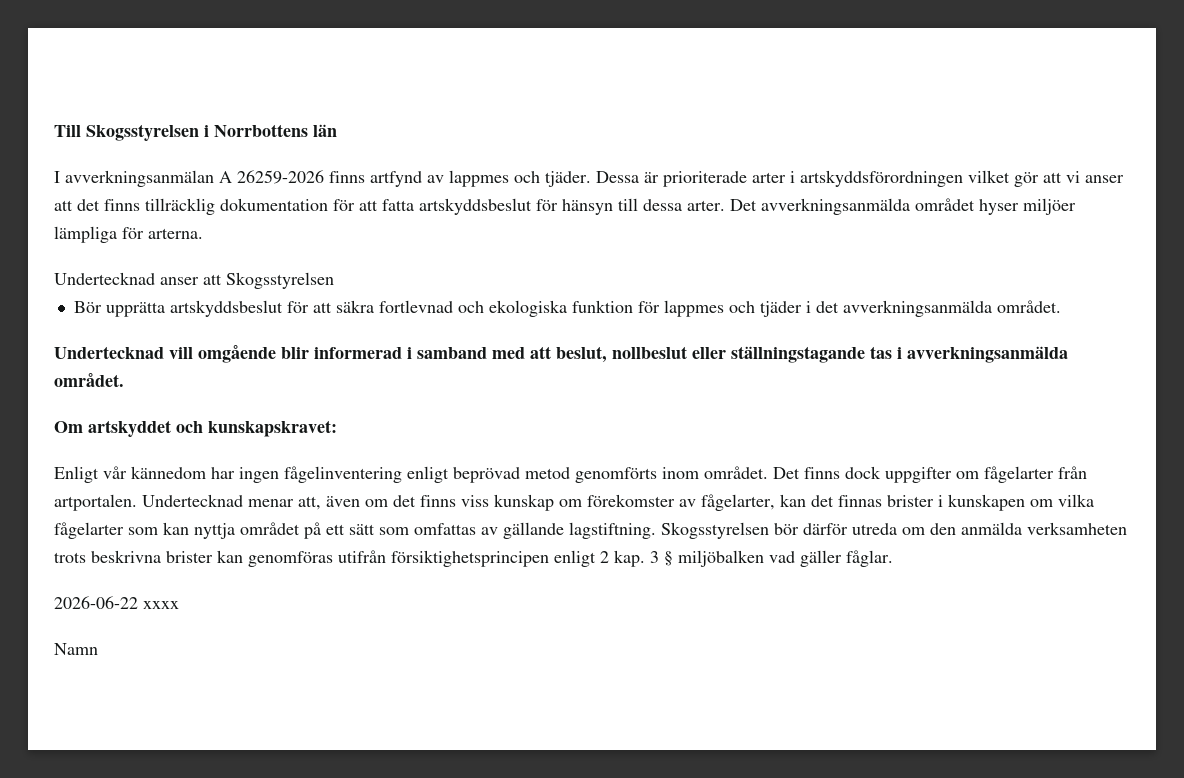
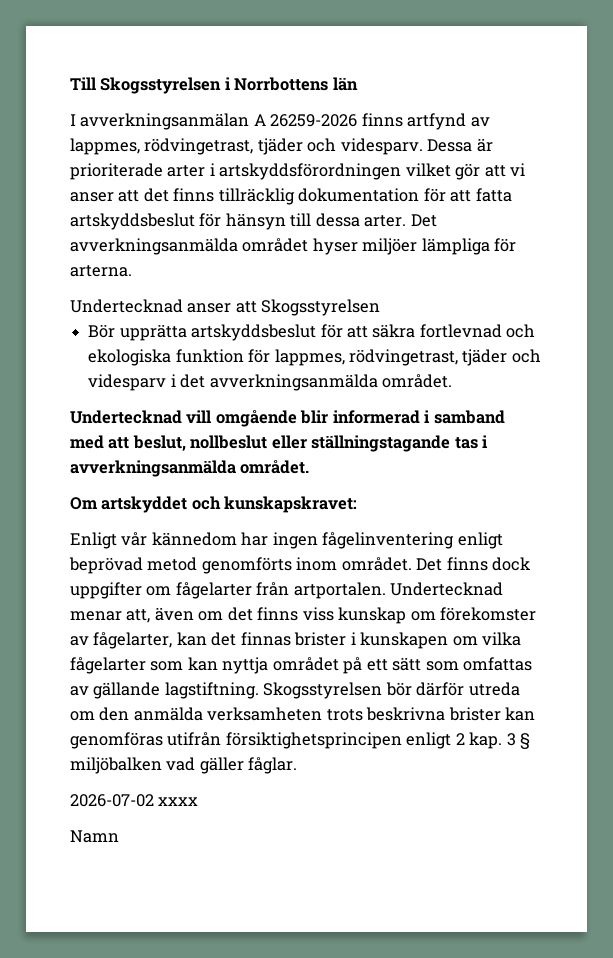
[449,170,591,187] lappmes och tjäder. -> [70,138,423,155] lappmes, rödvingetrast, tjäder och videsparv.
[663,300,802,317] lappmes och tjäder -> [274,349,541,366] [88,374,167,391] lappmes, rödvingetrast, tjäder och videsparv
[54,596,138,609] 2026-06-22 -> [70,794,154,807] 2026-07-02

